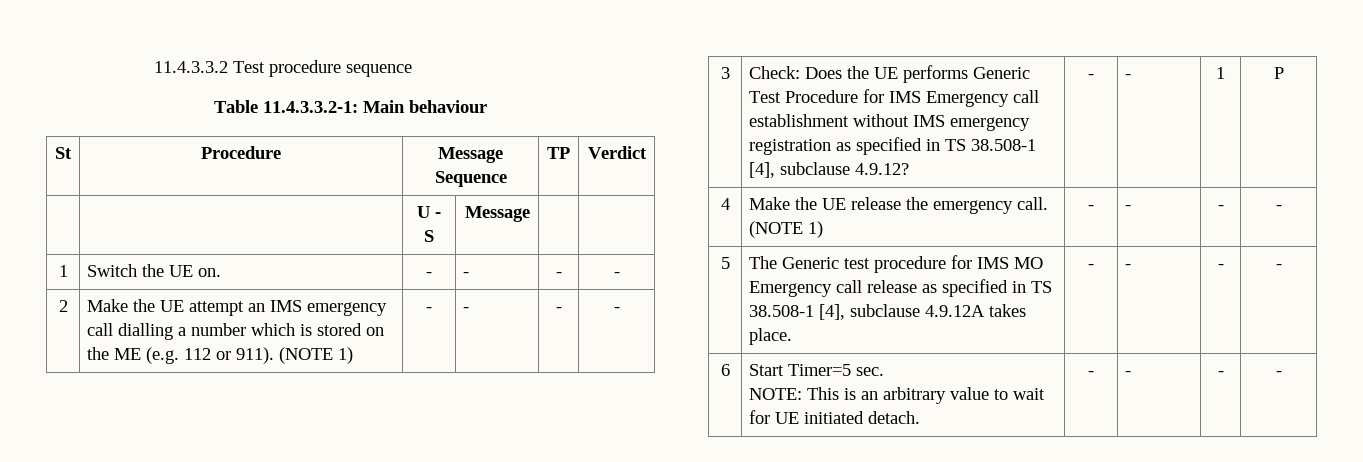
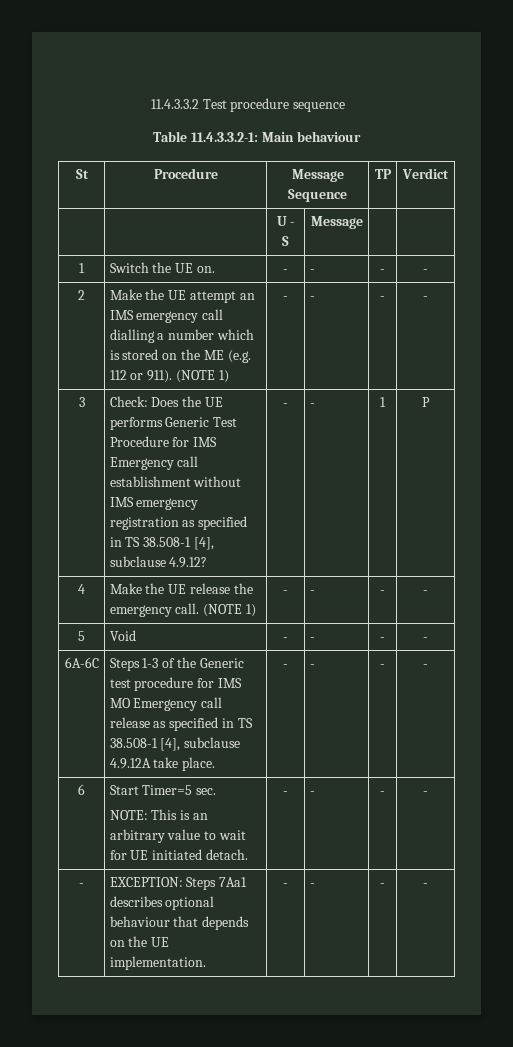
[749,256,778,269] The -> [109,630,136,641] [283,637,288,641] [309,637,315,641] [380,637,385,641] [423,637,428,641] [64,657,99,668] [109,657,196,671] Void | - | - | - | - // 6A-6C | Steps 1-3 of the
[989,304,1027,317] takes -> [153,757,179,768] take
(1282, 373) none -> [79,883,84,887] [109,877,248,890] [109,896,215,910] [109,916,250,930] [109,936,170,947] [109,956,206,970] [283,883,288,887] [309,883,315,887] [380,883,385,887] [423,883,428,887] // - | EXCEPTION: Steps 7Aa1 describes optional behaviour that depends on the UE implementation. | - | - | - | -

